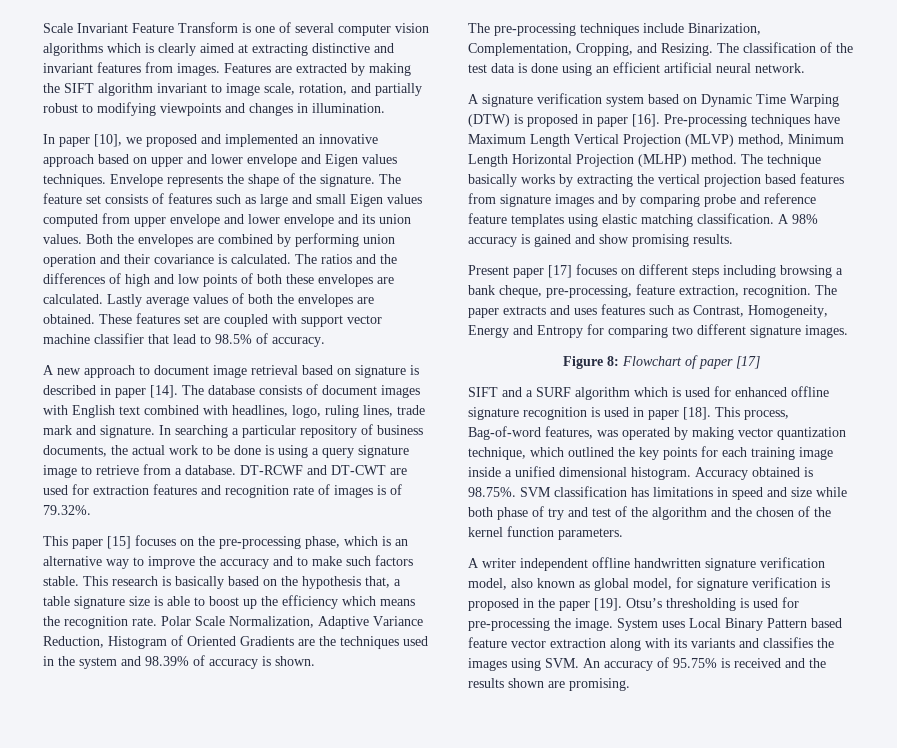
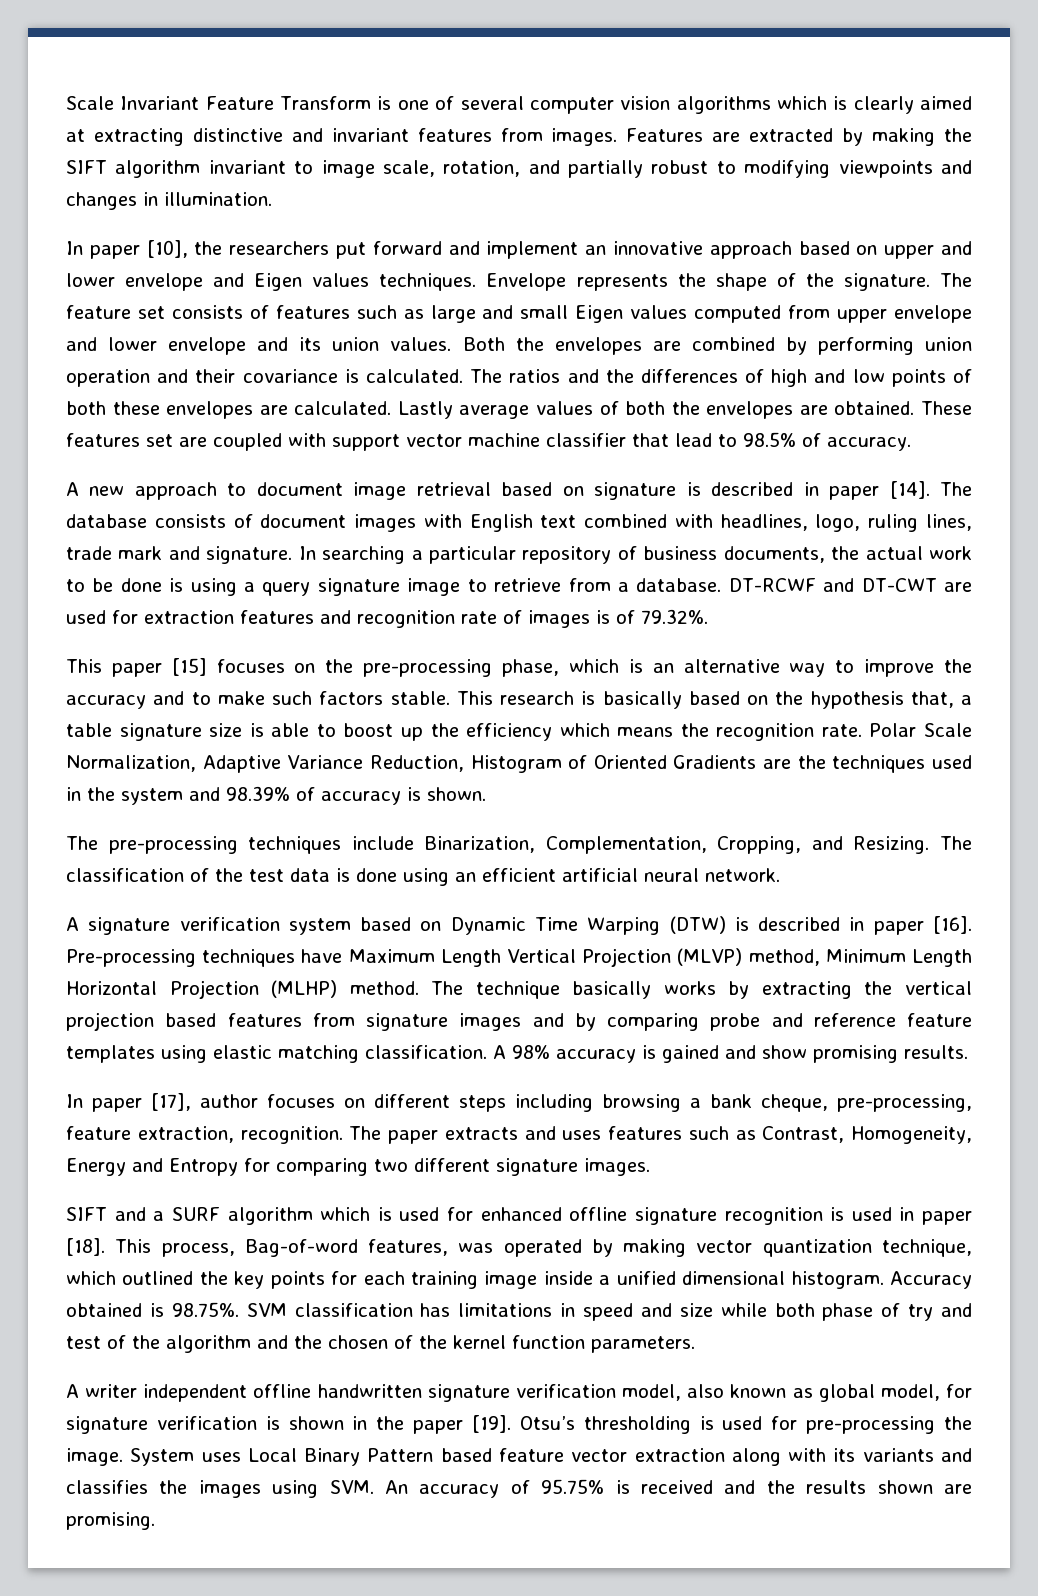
[126,134,298,147] we proposed and implemented -> [194,241,579,259] the researchers put forward and implement
[527,114,578,127] proposed -> [758,917,841,931] described
[468,265,572,278] Present paper [17] -> [66,1093,258,1112] In paper [17], author
[562,355,760,369] // Figure 8: Flowchart of paper [17] -> (650, 1167) none
[468,598,519,611] proposed -> [288,1416,344,1430] shown

